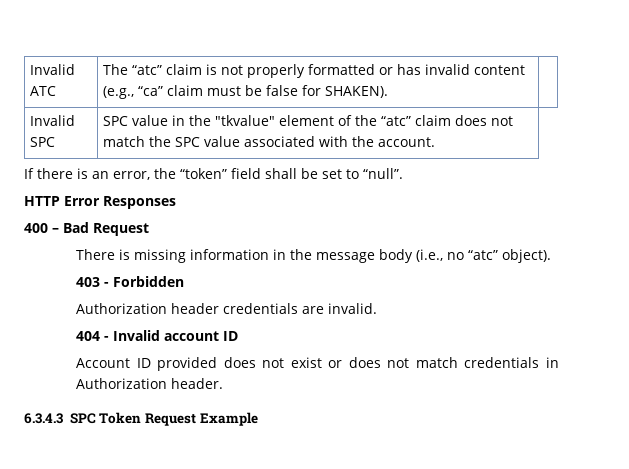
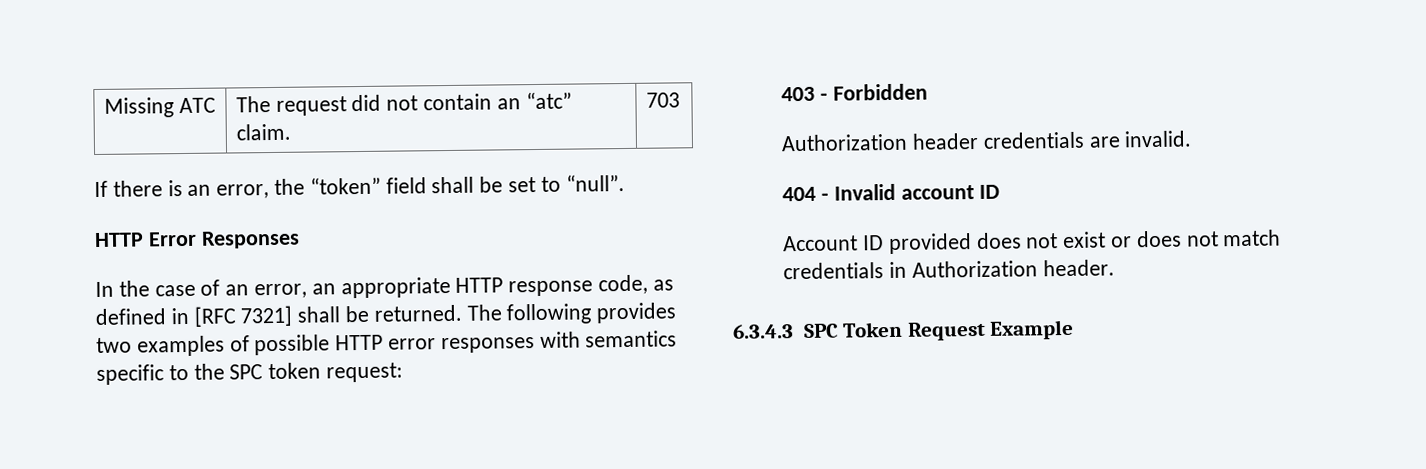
[30,64,76,75] Invalid -> [103,97,174,118] Missing
[132,64,526,78] [103,85,389,99] [30,115,76,126] [30,137,56,147] [103,115,514,126] [103,136,436,147] “atc” claim is not properly formatted or has invalid content (e.g., “ca” claim must be false for SHAKEN). | // Invalid SPC | SPC value in the "tkvalue" element of the “atc” claim does not match the SPC value associated with the account. -> [275,91,572,116] [235,123,291,141] [645,92,680,108] request did not contain an “atc” claim. | 703
[24,222,149,236] [76,249,552,263] 400 – Bad Request // There is missing information in the message body (i.e., no “atc” object). -> [95,274,674,299] [95,302,677,327] [96,330,678,357] [96,362,404,386] In the case of an error, an appropriate HTTP response code, as defined in [RFC 7321] shall be returned. The following provides two examples of possible HTTP error responses with semantics specific to the SPC token request:

